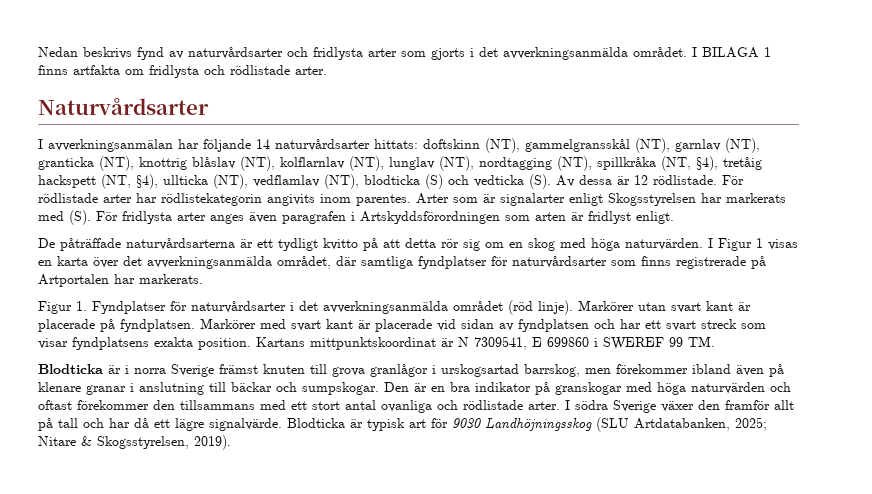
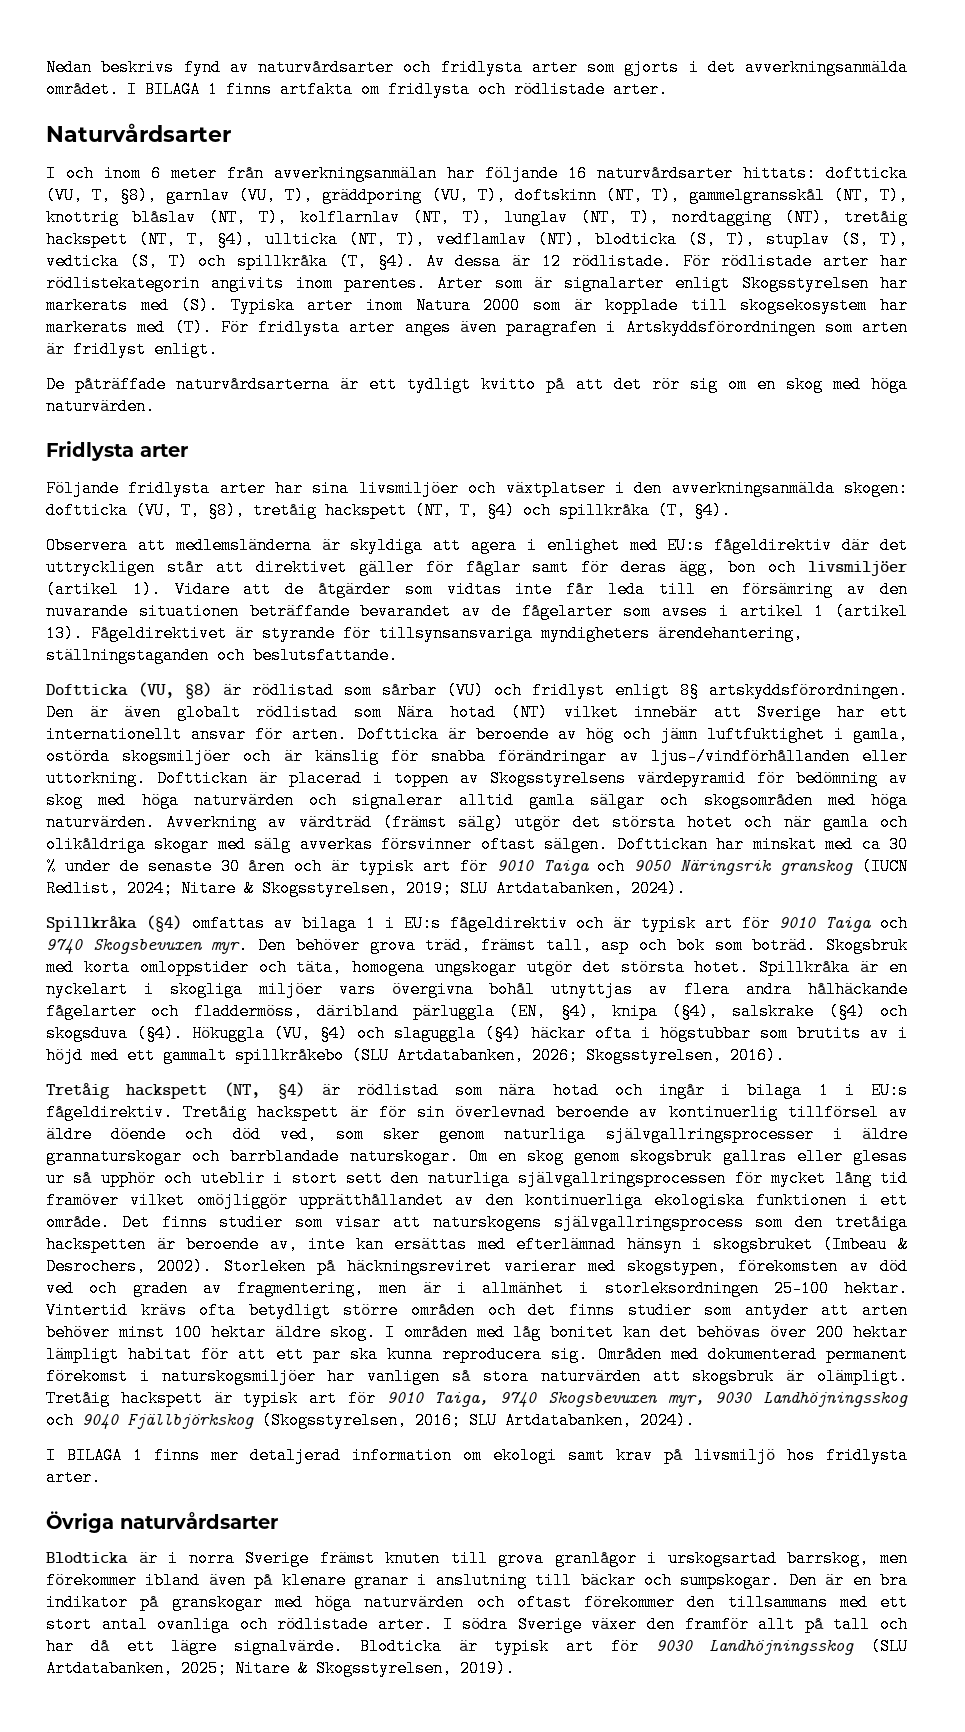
(43, 144) none -> [66,165,264,182] och inom 6 meter från
[256,139,270,149] 14 -> [568,165,587,182] 16
[423,138,760,153] [38,156,762,171] [38,174,131,189] doftskinn (NT), gammelgransskål (NT), garnlav (NT), granticka (NT), knottrig blåslav (NT), kolflarnlav (NT), lunglav (NT), nordtagging (NT), spillkråka (NT, §4), tretåig hackspett (NT, -> [826,165,908,182] [46,187,908,204] [46,209,908,226] [46,231,206,248] doftticka (VU, T, §8), garnlav (VU, T), gräddporing (VU, T), doftskinn (NT, T), gammelgransskål (NT, T), knottrig blåslav (NT, T), kolflarnlav (NT, T), lunglav (NT, T), nordtagging (NT), tretåig hackspett (NT, T,
[213,174,248,189] (NT), -> [349,231,425,248] (NT, T),
[425,174,551,189] (S) och vedticka (S). -> [688,231,908,248] [46,253,415,270] (S, T), stuplav (S, T), vedticka (S, T) och spillkråka (T, §4).
(91, 217) none -> [230,297,909,314] [46,319,212,336] Typiska arter inom Natura 2000 som är kopplade till skogsekosystem har markerats med (T).
[405,238,436,248] detta -> [613,376,642,393] det
[708,238,798,251] [38,256,766,269] [38,274,203,287] [38,300,751,315] [38,318,766,332] [38,336,715,350] I Figur 1 visas en karta över det avverkningsanmälda området, där samtliga fyndplatser för naturvårdsarter som finns registrerade på Artportalen har markerats. // Figur 1. Fyndplatser för naturvårdsarter i det avverkningsanmälda området (röd linje). Markörer utan svart kant är placerade på fyndplatsen. Markörer med svart kant är placerade vid sidan av fyndplatsen och har ett svart streck som visar fyndplatsens exakta position. Kartans mittpunktskoordinat är N 7309541, E 699860 i SWEREF 99 TM. -> [46,441,188,461] [46,480,909,497] [46,502,731,519] [46,537,908,554] [46,559,907,576] [46,581,908,598] [46,603,908,620] [46,625,803,642] [46,647,398,664] [46,682,908,699] [46,704,908,721] [46,726,909,743] [46,748,908,765] [46,770,908,787] [46,792,908,809] [46,814,909,831] [46,836,908,853] [46,858,908,875] [46,880,686,897] [46,915,908,932] [46,937,908,955] [46,959,908,976] [46,981,908,998] [46,1003,908,1020] [46,1025,908,1042] [46,1047,785,1064] [46,1082,909,1099] [46,1104,908,1121] [46,1126,908,1143] [46,1148,908,1165] [46,1170,909,1187] [46,1192,908,1209] [46,1214,909,1231] [46,1236,909,1253] [46,1258,908,1275] [46,1280,908,1297] [46,1302,909,1319] [46,1324,908,1341] [46,1346,908,1363] [46,1368,909,1385] [46,1390,908,1408] [46,1412,695,1430] [46,1447,908,1464] [46,1469,101,1486] [46,1511,278,1533] // Fridlysta arter // Följande fridlysta arter har sina livsmiljöer och växtplatser i den avverkningsanmälda skogen: doftticka (VU, T, §8), tretåig hackspett (NT, T, §4) och spillkråka (T, §4). // Observera att medlemsländerna är skyldiga att agera i enlighet med EU:s fågeldirektiv där det uttryckligen står att direktivet gäller för fåglar samt för deras ägg, bon och livsmiljöer (artikel 1). Vidare att de åtgärder som vidtas inte får leda till en försämring av den nuvarande situationen beträffande bevarandet av de fågelarter som avses i artikel 1 (artikel 13). Fågeldirektivet är styrande för tillsynsansvariga myndigheters ärendehantering, ställningstaganden och beslutsfattande. // Doftticka (VU, §8) är rödlistad som sårbar (VU) och fridlyst enligt 8§ artskyddsförordningen. Den är även globalt rödlistad som Nära hotad (NT) vilket innebär att Sverige har ett internationellt ansvar för arten. Doftticka är beroende av hög och jämn luftfuktighet i gamla, ostörda skogsmiljöer och är känslig för snabba förändringar av ljus-/vindförhållanden eller uttorkning. Dofttickan är placerad i toppen av Skogsstyrelsens värdepyramid för bedömning av skog med höga naturvärden och signalerar alltid gamla sälgar och skogsområden med höga naturvärden. Avverkning av värdträd (främst sälg) utgör det största hotet och när gamla och olikåldriga skogar med sälg avverkas försvinner oftast sälgen. Dofttickan har minskat med ca 30 % under de senaste 30 åren och är typisk art för 9010 Taiga och 9050 Näringsrik granskog (IUCN Redlist, 2024; Nitare & Skogsstyrelsen, 2019; SLU Artdatabanken, 2024). // Spillkråka (§4) omfattas av bilaga 1 i EU:s fågeldirektiv och är typisk art för 9010 Taiga och 9740 Skogsbevuxen myr. Den behöver grova träd, främst tall, asp och bok som boträd. Skogsbruk med korta omloppstider och täta, homogena ungskogar utgör det största hotet. Spillkråka är en nyckelart i skogliga miljöer vars övergivna bohål utnyttjas av flera andra hålhäckande fågelarter och fladdermöss, däribland pärluggla (EN, §4), knipa (§4), salskrake (§4) och skogsduva (§4). Hökuggla (VU, §4) och slaguggla (§4) häckar ofta i högstubbar som brutits av i höjd med ett gammalt spillkråkebo (SLU Artdatabanken, 2026; Skogsstyrelsen, 2016). // Tretåig hackspett (NT, §4) är rödlistad som nära hotad och ingår i bilaga 1 i EU:s fågeldirektiv. Tretåig hackspett är för sin överlevnad beroende av kontinuerlig tillförsel av äldre döende och död ved, som sker genom naturliga självgallringsprocesser i äldre grannaturskogar och barrblandade naturskogar. Om en skog genom skogsbruk gallras eller glesas ur så upphör och uteblir i stort sett den naturliga självgallringsprocessen för mycket lång tid framöver vilket omöjliggör upprätthållandet av den kontinuerliga ekologiska funktionen i ett område. Det finns studier som visar att naturskogens självgallringsprocess som den tretåiga hackspetten är beroende av, inte kan ersättas med efterlämnad hänsyn i skogsbruket (Imbeau & Desrochers, 2002). Storleken på häckningsreviret varierar med skogstypen, förekomsten av död ved och graden av fragmentering, men är i allmänhet i storleksordningen 25–100 hektar. Vintertid krävs ofta betydligt större områden och det finns studier som antyder att arten behöver minst 100 hektar äldre skog. I områden med låg bonitet kan det behövas över 200 hektar lämpligt habitat för att ett par ska kunna reproducera sig. Områden med dokumenterad permanent förekomst i naturskogsmiljöer har vanligen så stora naturvärden att skogsbruk är olämpligt. Tretåig hackspett är typisk art för 9010 Taiga, 9740 Skogsbevuxen myr, 9030 Landhöjningsskog och 9040 Fjällbjörkskog (Skogsstyrelsen, 2016; SLU Artdatabanken, 2024). // I BILAGA 1 finns mer detaljerad information om ekologi samt krav på livsmiljö hos fridlysta arter. // Övriga naturvårdsarter

